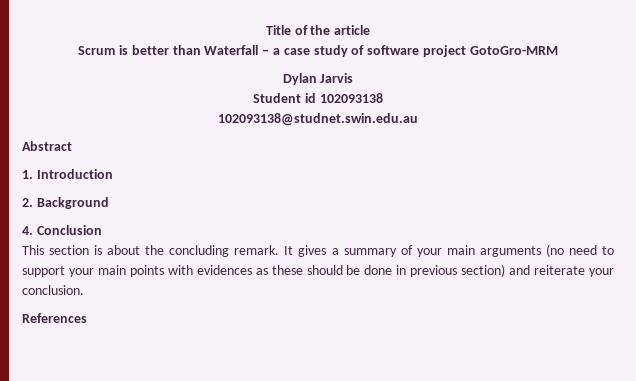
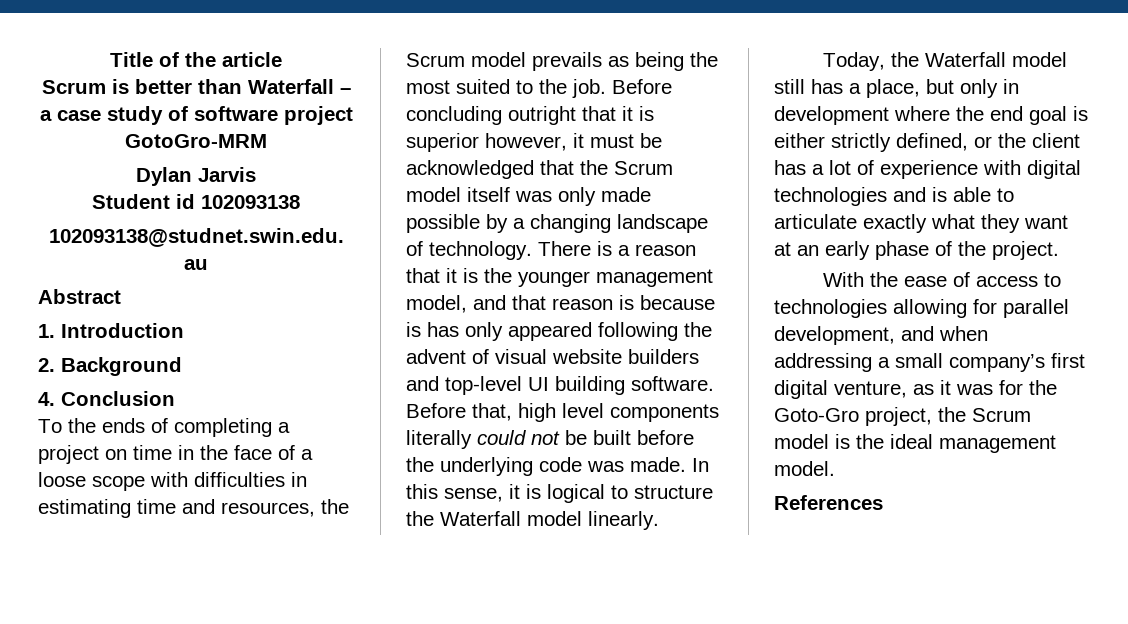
[22,244,614,257] [22,264,614,277] [22,285,84,295] This section is about the concluding remark. It gives a summary of your main arguments (no need to support your main points with evidences as these should be done in previous section) and reiterate your conclusion. -> [38,418,290,437] [38,445,313,464] [38,472,307,491] [38,499,349,518] [406,52,718,71] [406,79,672,98] [406,106,654,125] [406,133,662,152] [406,160,673,179] [406,187,651,206] [406,214,708,233] [406,241,696,260] [406,268,713,287] [406,295,715,313] [406,322,712,341] [406,349,699,364] [406,376,714,395] [406,403,719,422] [406,430,694,449] [406,457,709,476] [406,484,713,503] [406,511,659,530] [823,52,1068,71] [774,79,1019,98] [774,106,1088,125] [774,133,1080,152] [774,160,1081,179] [774,187,1014,206] [774,214,1068,233] [774,241,1059,260] [823,272,1062,287] [774,299,1069,318] [774,326,988,345] [774,353,1085,372] [774,380,1057,399] [774,407,1031,426] [774,434,1056,453] [774,461,835,476] To the ends of completing a project on time in the face of a loose scope with difficulties in estimating time and resources, the Scrum model prevails as being the most suited to the job. Before concluding outright that it is superior however, it must be acknowledged that the Scrum model itself was only made possible by a changing landscape of technology. There is a reason that it is the younger management model, and that reason is because is has only appeared following the advent of visual website builders and top-level UI building software. Before that, high level components literally could not be built before the underlying code was made. In this sense, it is logical to structure the Waterfall model linearly. // Today, the Waterfall model still has a place, but only in development where the end goal is either strictly defined, or the client has a lot of experience with digital technologies and is able to articulate exactly what they want at an early phase of the project. // With the ease of access to technologies allowing for parallel development, and when addressing a small company’s first digital venture, as it was for the Goto-Gro project, the Scrum model is the ideal management model.

